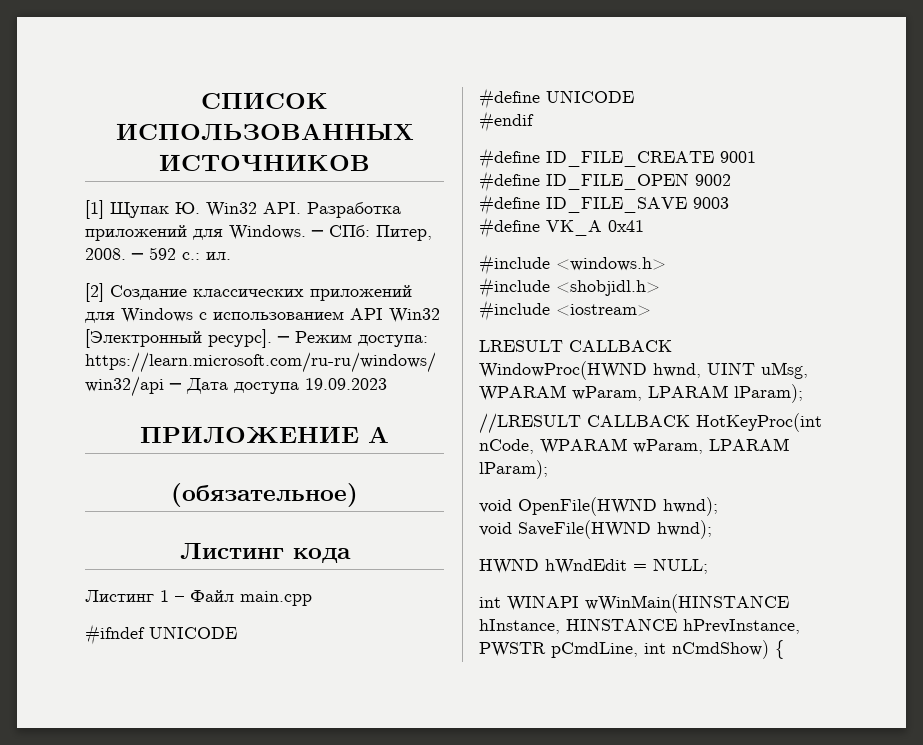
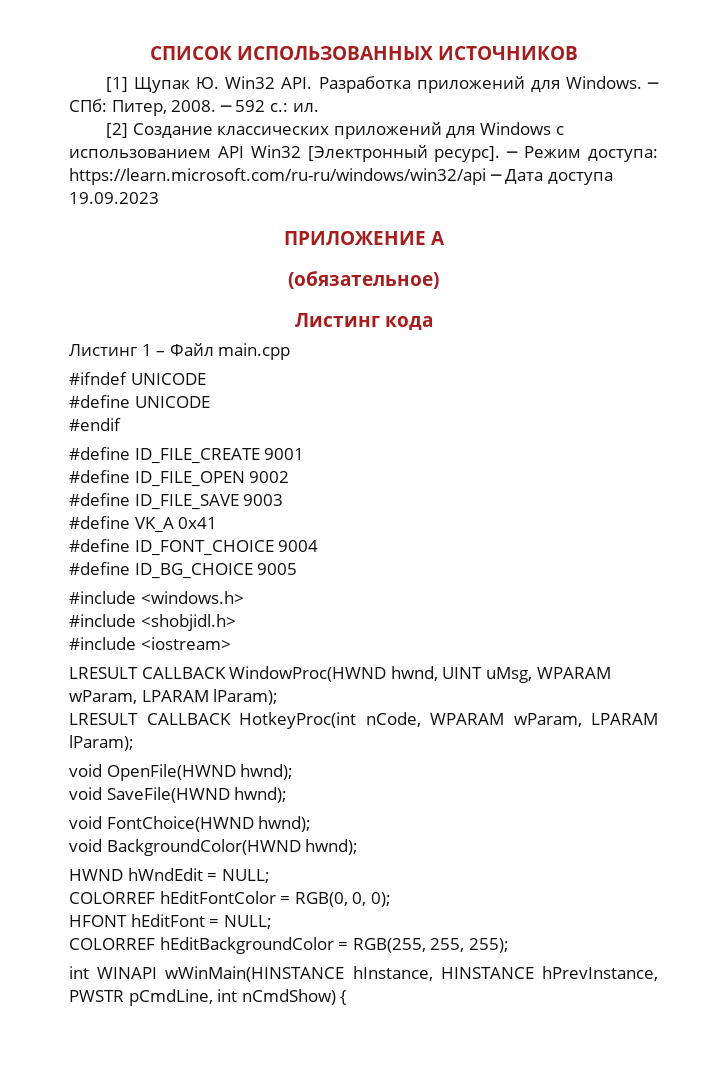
(644, 226) none -> [69,539,319,556] [69,562,298,579] // #define ID_FONT_CHOICE 9004 // #define ID_BG_CHOICE 9005
[479,413,822,434] //LRESULT CALLBACK HotKeyProc(int -> [69,712,357,729] LRESULT CALLBACK HotkeyProc(int
[479,558,708,574] HWND hWndEdit = NULL; -> [69,816,312,832] [69,839,359,856] [69,868,270,883] [69,891,391,907] [69,914,272,929] [69,937,509,954] void FontChoice(HWND hwnd); // void BackgroundColor(HWND hwnd); // HWND hWndEdit = NULL; // COLORREF hEditFontColor = RGB(0, 0, 0); // HFONT hEditFont = NULL; // COLORREF hEditBackgroundColor = RGB(255, 255, 255);

